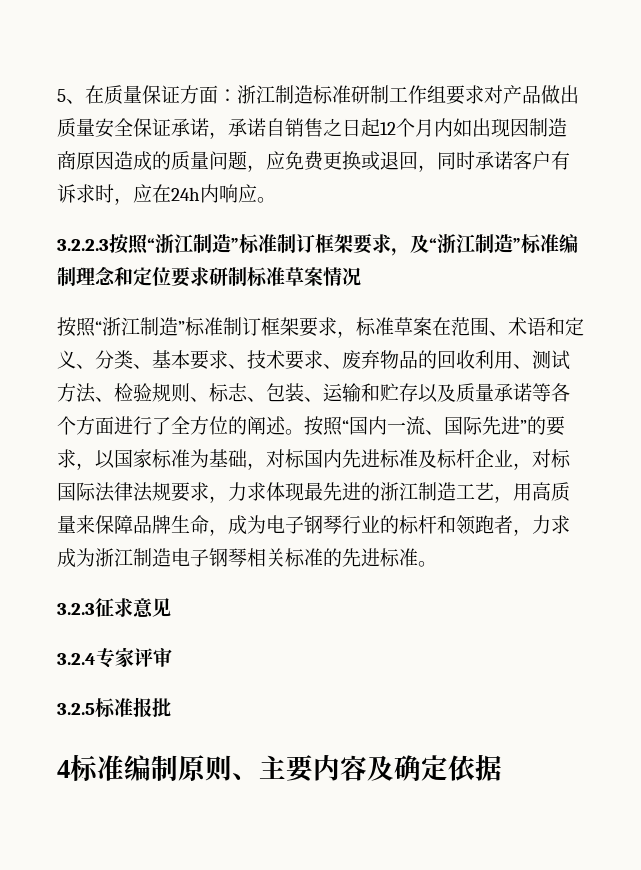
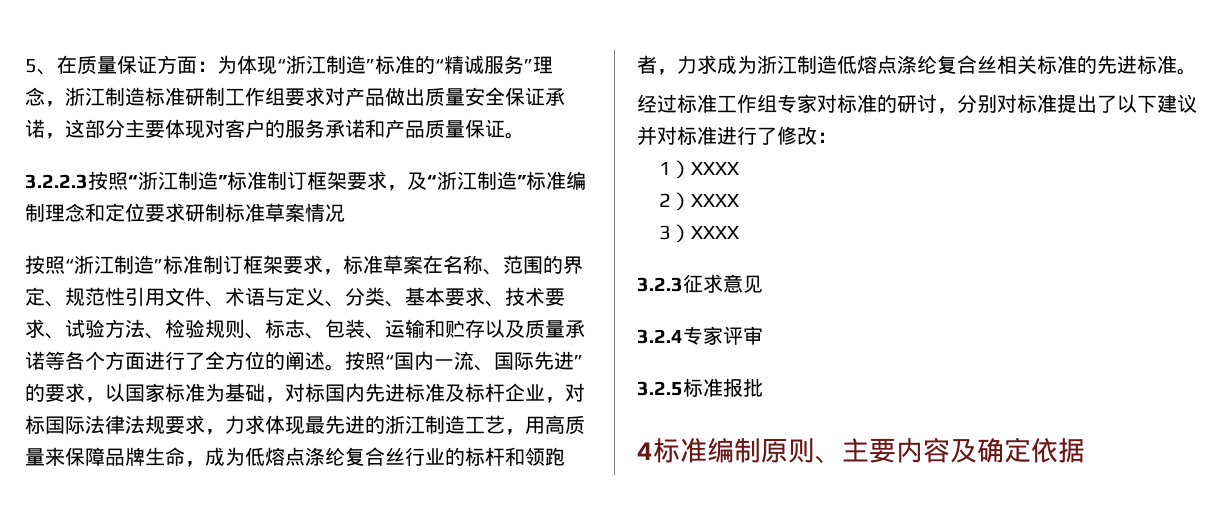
(237, 95) none -> [217,55,553,75] [25,87,65,107] 为体现“浙江制造”标准的“精诚服务”理念，
[228,118,567,137] [57,151,570,172] [57,184,257,205] 承诺自销售之日起12个月内如出现因制造商原因造成的质量问题，应免费更换或退回，同时承诺客户有诉求时，应在24h内响应 -> [65,119,505,139] 这部分主要体现对客户的服务承诺和产品质量保证
[451,317,565,336] 范围、术语和 -> [443,255,583,275] [25,287,285,307] 名称、范围的界定、规范性引用文件、术语与
[342,350,570,370] 废弃物品的回收利用、测试 -> [65,319,105,338] 试验
[266,515,342,534] 电子钢琴 -> [245,447,405,466] 低熔点涤纶复合丝
[171,548,247,567] 电子钢琴 -> [837,55,997,74] 低熔点涤纶复合丝
(437, 564) none -> [637,94,1197,114] [637,126,837,146] [659,160,740,179] [659,192,740,211] [659,224,740,243] // 经过标准工作组专家对标准的研讨，分别对标准提出了以下建议并对标准进行了修改： // 1）XXXX // 2）XXXX // 3）XXXX

